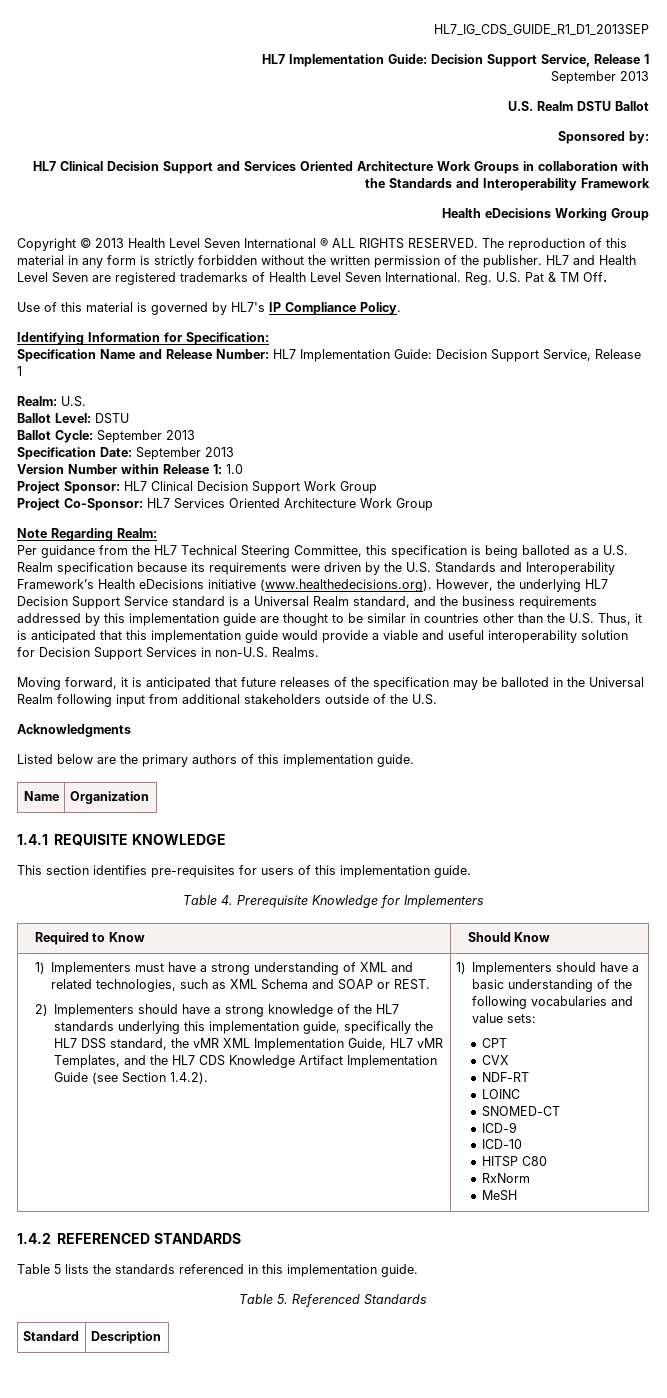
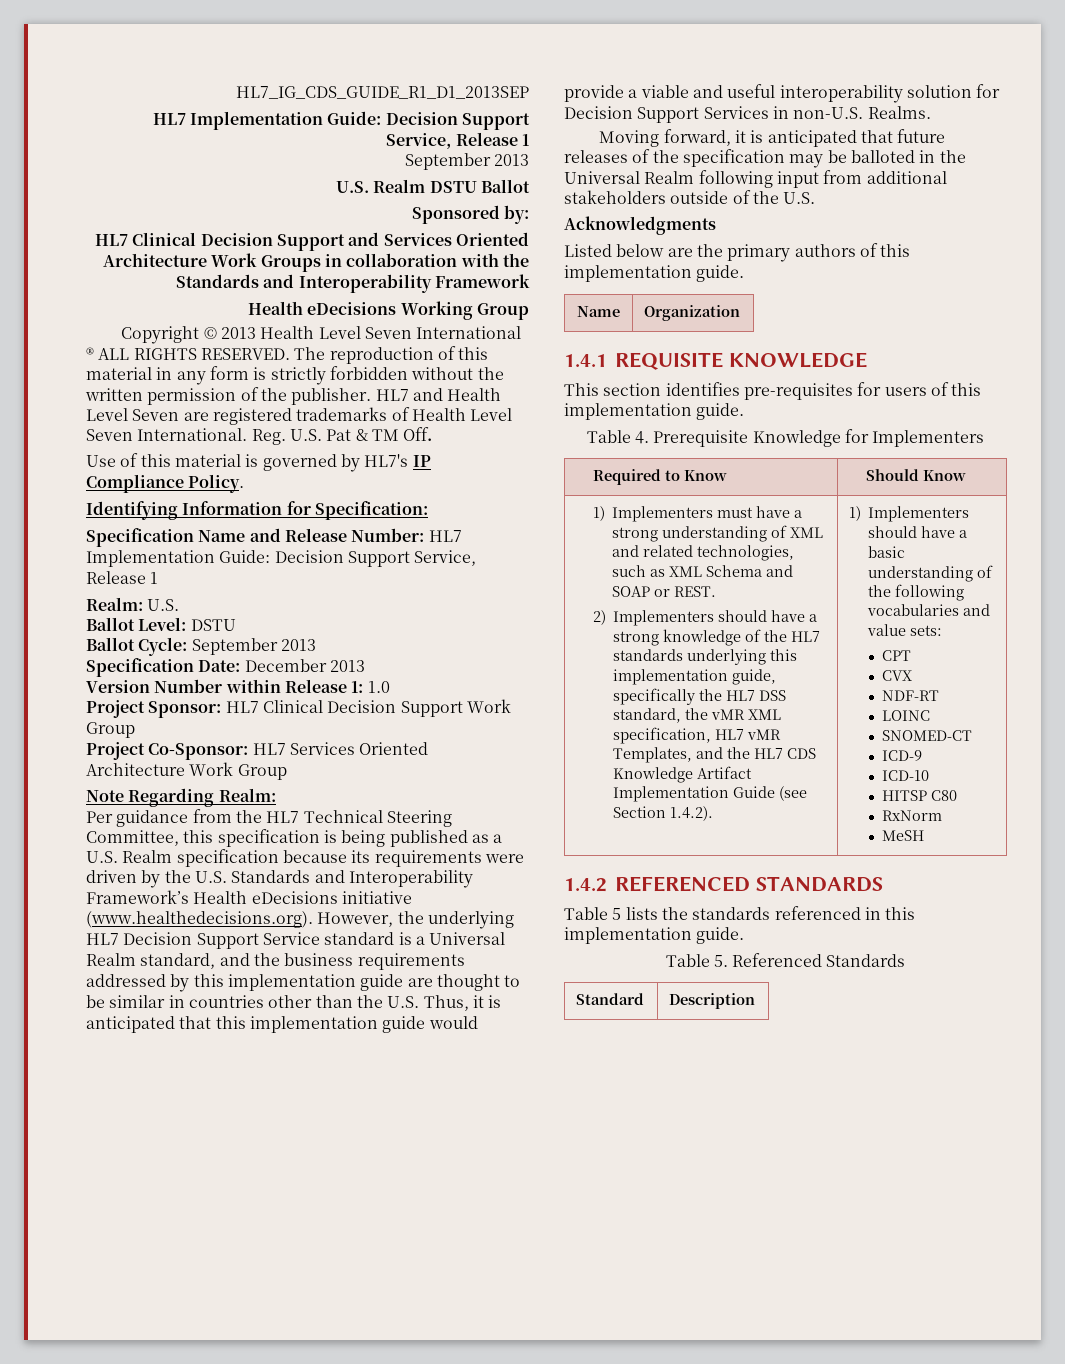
[136,447,201,460] September -> [244,659,327,672] December
[522,545,570,555] balloted -> [389,830,468,847] published
[254,1038,387,1051] Implementation Guide, -> [613,727,712,744] specification,

